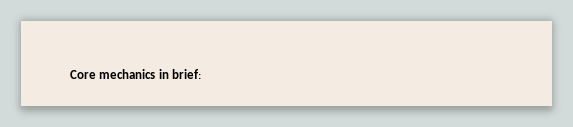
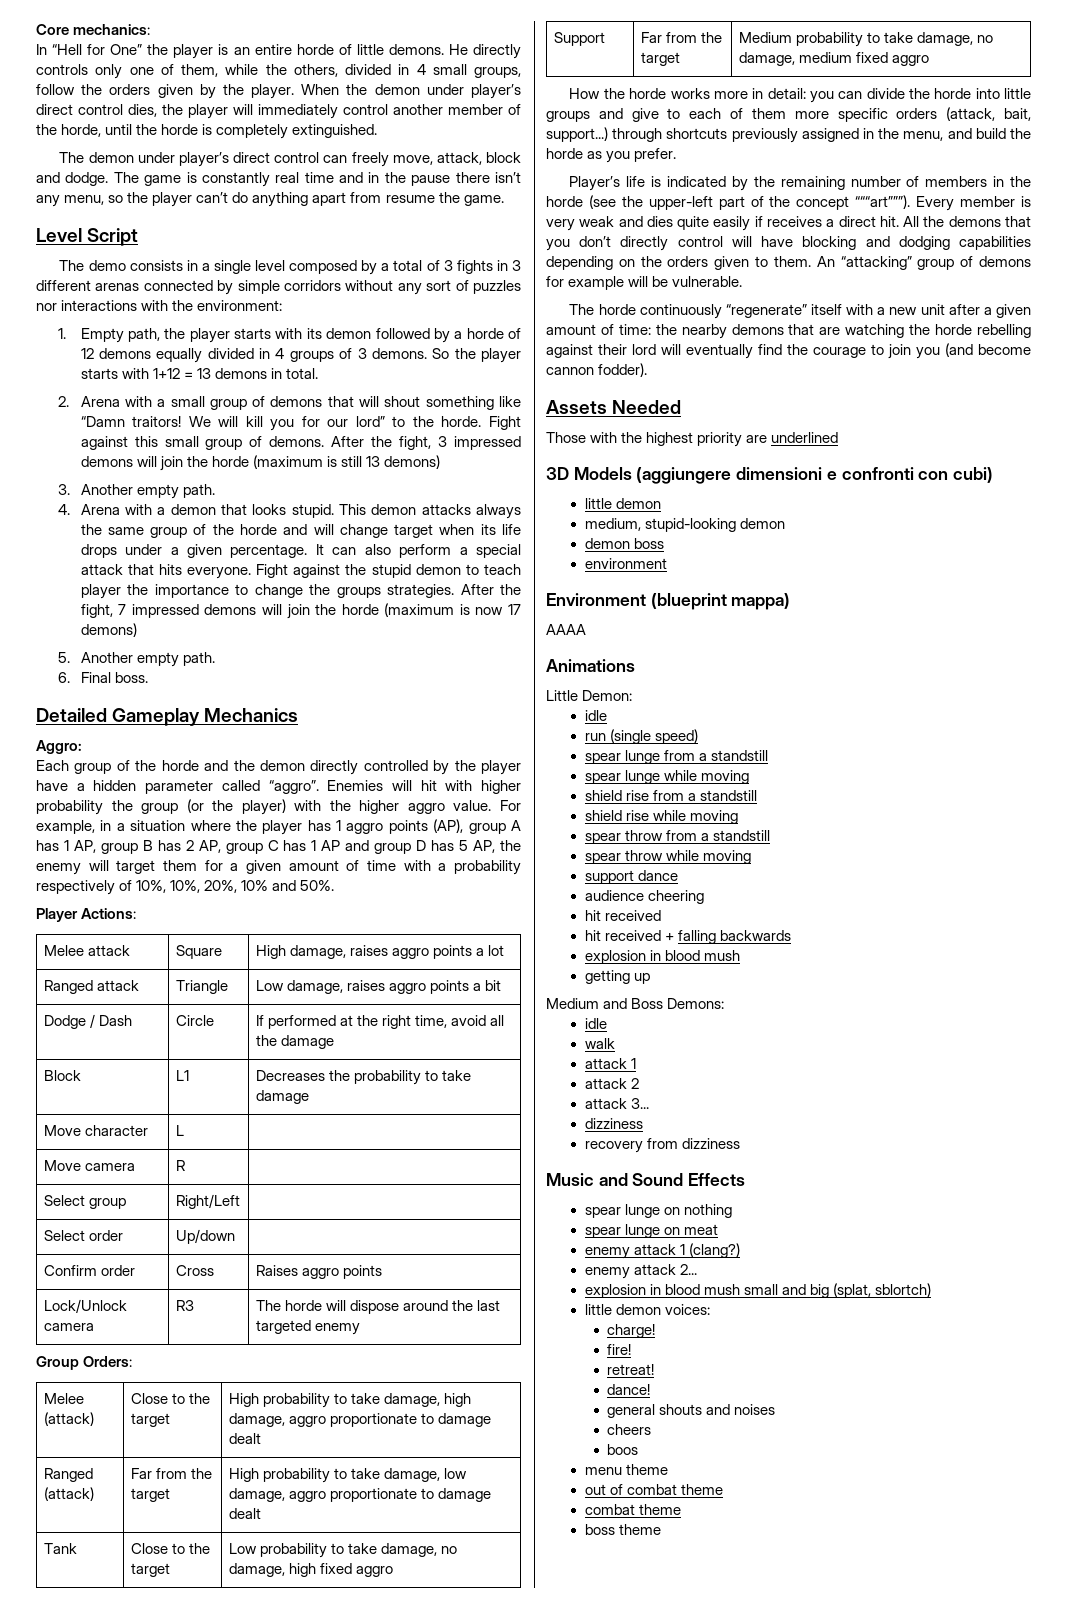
[99,69,202,79] mechanics in brief: -> [73,24,151,35] [36,44,521,59] [36,64,521,79] [36,84,521,99] [36,104,521,119] [36,124,378,139] [59,152,522,167] [36,172,521,187] [36,192,504,207] [36,228,139,246] [59,260,521,275] [36,280,521,295] [36,300,283,311] [58,328,521,343] [80,348,521,363] [80,368,318,379] [58,396,521,410] [80,416,522,431] [80,436,521,450] [80,455,441,471] [58,484,215,499] [58,504,521,519] [80,524,522,538] [80,544,521,558] [80,564,522,579] [80,584,521,599] [80,603,522,619] [80,623,137,637] [58,652,215,667] [58,672,148,683] [36,708,299,726] [36,740,82,754] [36,760,521,775] [36,780,521,794] [36,799,521,815] [36,819,521,835] [36,840,522,854] [36,860,521,875] [36,880,335,895] [36,908,137,922] [43,945,130,956] [175,945,222,959] [255,945,504,959] [43,980,139,994] [175,980,228,994] [255,980,501,994] [43,1014,132,1029] [175,1015,214,1026] [255,1015,504,1029] [255,1035,334,1049] [43,1070,81,1081] [175,1070,189,1081] [255,1070,471,1085] [255,1090,309,1104] [43,1125,148,1136] [175,1125,184,1136] [43,1160,135,1171] [175,1160,185,1171] [43,1195,126,1209] [175,1194,240,1209] [43,1230,123,1241] [175,1229,235,1244] [43,1265,135,1276] [175,1265,214,1276] [255,1265,382,1279] [43,1299,127,1313] [43,1323,94,1331] [175,1300,194,1311] [255,1300,500,1314] [255,1320,360,1335] [36,1356,133,1370] [43,1393,84,1404] [43,1412,94,1426] [130,1393,210,1404] [130,1413,170,1427] [228,1393,471,1408] [228,1413,491,1427] [228,1433,261,1444] [43,1468,93,1482] [43,1487,94,1501] [130,1468,212,1479] [130,1488,170,1502] [228,1468,467,1483] [228,1488,491,1502] [228,1508,261,1519] [43,1543,77,1554] [130,1543,210,1554] [130,1563,170,1577] [228,1543,457,1558] [228,1563,393,1577] [553,32,605,46] [640,32,722,43] [640,52,680,66] [738,32,993,47] [738,52,929,66] [569,88,1031,103] [546,107,1031,122] [546,127,1031,143] [546,148,677,163] [569,176,1031,191] [546,195,1031,211] [546,216,1031,231] [546,236,1031,251] [546,256,1031,270] [546,276,743,290] [569,304,1031,319] [546,324,1031,339] [546,343,1031,359] [546,363,648,377] [546,400,682,414] [546,432,839,447] [546,467,994,484] [584,498,661,509] [584,518,785,532] [584,538,664,549] [584,558,667,569] [546,593,791,610] [546,624,586,635] [546,659,635,672] [546,690,633,701] [584,710,607,721] [584,729,698,744] [584,750,769,764] [584,770,749,784] [584,790,758,801] [584,810,738,824] [584,830,771,844] [584,850,751,864] [584,870,678,884] [584,890,704,904] [584,910,661,921] [584,930,792,944] [584,950,740,964] [584,970,650,984] [546,998,725,1009] [584,1018,607,1029] [584,1038,615,1049] [584,1058,636,1069] [584,1078,639,1089] [584,1098,649,1109] [584,1118,643,1129] [584,1138,740,1153] [546,1173,746,1186] [584,1204,732,1218] [584,1224,718,1238] [584,1243,740,1259] [584,1264,697,1279] [584,1283,932,1298] [584,1304,710,1315] [607,1324,656,1338] [607,1344,632,1355] [607,1364,655,1375] [607,1384,651,1395] [607,1404,776,1418] [607,1424,652,1435] [607,1444,639,1455] [584,1464,668,1475] [584,1484,723,1495] [584,1504,681,1515] [584,1524,661,1535] mechanics: // In “Hell for One” the player is an entire horde of little demons. He directly controls only one of them, while the others, divided in 4 small groups, follow the orders given by the player. When the demon under player’s direct control dies, the player will immediately control another member of the horde, until the horde is completely extinguished. // The demon under player’s direct control can freely move, attack, block and dodge. The game is constantly real time and in the pause there isn’t any menu, so the player can’t do anything apart from resume the game. // Level Script // The demo consists in a single level composed by a total of 3 fights in 3 different arenas connected by simple corridors without any sort of puzzles nor interactions with the environment: // 1. Empty path, the player starts with its demon followed by a horde of 12 demons equally divided in 4 groups of 3 demons. So the player starts with 1+12 = 13 demons in total. // 2. Arena with a small group of demons that will shout something like “Damn traitors! We will kill you for our lord” to the horde. Fight against this small group of demons. After the fight, 3 impressed demons will join the horde (maximum is still 13 demons) // 3. Another empty path. // 4. Arena with a demon that looks stupid. This demon attacks always the same group of the horde and will change target when its life drops under a given percentage. It can also perform a special attack that hits everyone. Fight against the stupid demon to teach player the importance to change the groups strategies. After the fight, 7 impressed demons will join the horde (maximum is now 17 demons) // 5. Another empty path. // 6. Final boss. // Detailed Gameplay Mechanics // Aggro: // Each group of the horde and the demon directly controlled by the player have a hidden parameter called “aggro”. Enemies will hit with higher probability the group (or the player) with the higher aggro value. For example, in a situation where the player has 1 aggro points (AP), group A has 1 AP, group B has 2 AP, group C has 1 AP and group D has 5 AP, the enemy will target them for a given amount of time with a probability respectively of 10%, 10%, 20%, 10% and 50%. // Player Actions: // Melee attack | Square | High damage, raises aggro points a lot // Ranged attack | Triangle | Low damage, raises aggro points a bit // Dodge / Dash | Circle | If performed at the right time, avoid all the damage // Block | L1 | Decreases the probability to take damage // Move character | L | // Move camera | R | // Select group | Right/Left | // Select order | Up/down | // Confirm order | Cross | Raises aggro points // Lock/Unlock camera | R3 | The horde will dispose around the last targeted enemy // Group Orders: // Melee (attack) | Close to the target | High probability to take damage, high damage, aggro proportionate to damage dealt // Ranged (attack) | Far from the target | High probability to take damage, low damage, aggro proportionate to damage dealt // Tank | Close to the target | Low probability to take damage, no damage, high fixed aggro // Support | Far from the target | Medium probability to take damage, no damage, medium fixed aggro // How the horde works more in detail: you can divide the horde into little groups and give to each of them more specific orders (attack, bait, support...) through shortcuts previously assigned in the menu, and build the horde as you prefer. // Player’s life is indicated by the remaining number of members in the horde (see the upper-left part of the concept “““art”””). Every member is very weak and dies quite easily if receives a direct hit. All the demons that you don’t directly control will have blocking and dodging capabilities depending on the orders given to them. An “attacking” group of demons for example will be vulnerable. // The horde continuously “regenerate” itself with a new unit after a given amount of time: the nearby demons that are watching the horde rebelling against their lord will eventually find the courage to join you (and become cannon fodder). // Assets Needed // Those with the highest priority are underlined // 3D Models (aggiungere dimensioni e confronti con cubi) // little demon // medium, stupid-looking demon // demon boss // environment // Environment (blueprint mappa) // AAAA // Animations // Little Demon: // idle // run (single speed) // spear lunge from a standstill // spear lunge while moving // shield rise from a standstill // shield rise while moving // spear throw from a standstill // spear throw while moving // support dance // audience cheering // hit received // hit received + falling backwards // explosion in blood mush // getting up // Medium and Boss Demons: // idle // walk // attack 1 // attack 2 // attack 3... // dizziness // recovery from dizziness // Music and Sound Effects // spear lunge on nothing // spear lunge on meat // enemy attack 1 (clang?) // enemy attack 2... // explosion in blood mush small and big (splat, sblortch) // little demon voices: // charge! // fire! // retreat! // dance! // general shouts and noises // cheers // boos // menu theme // out of combat theme // combat theme // boss theme

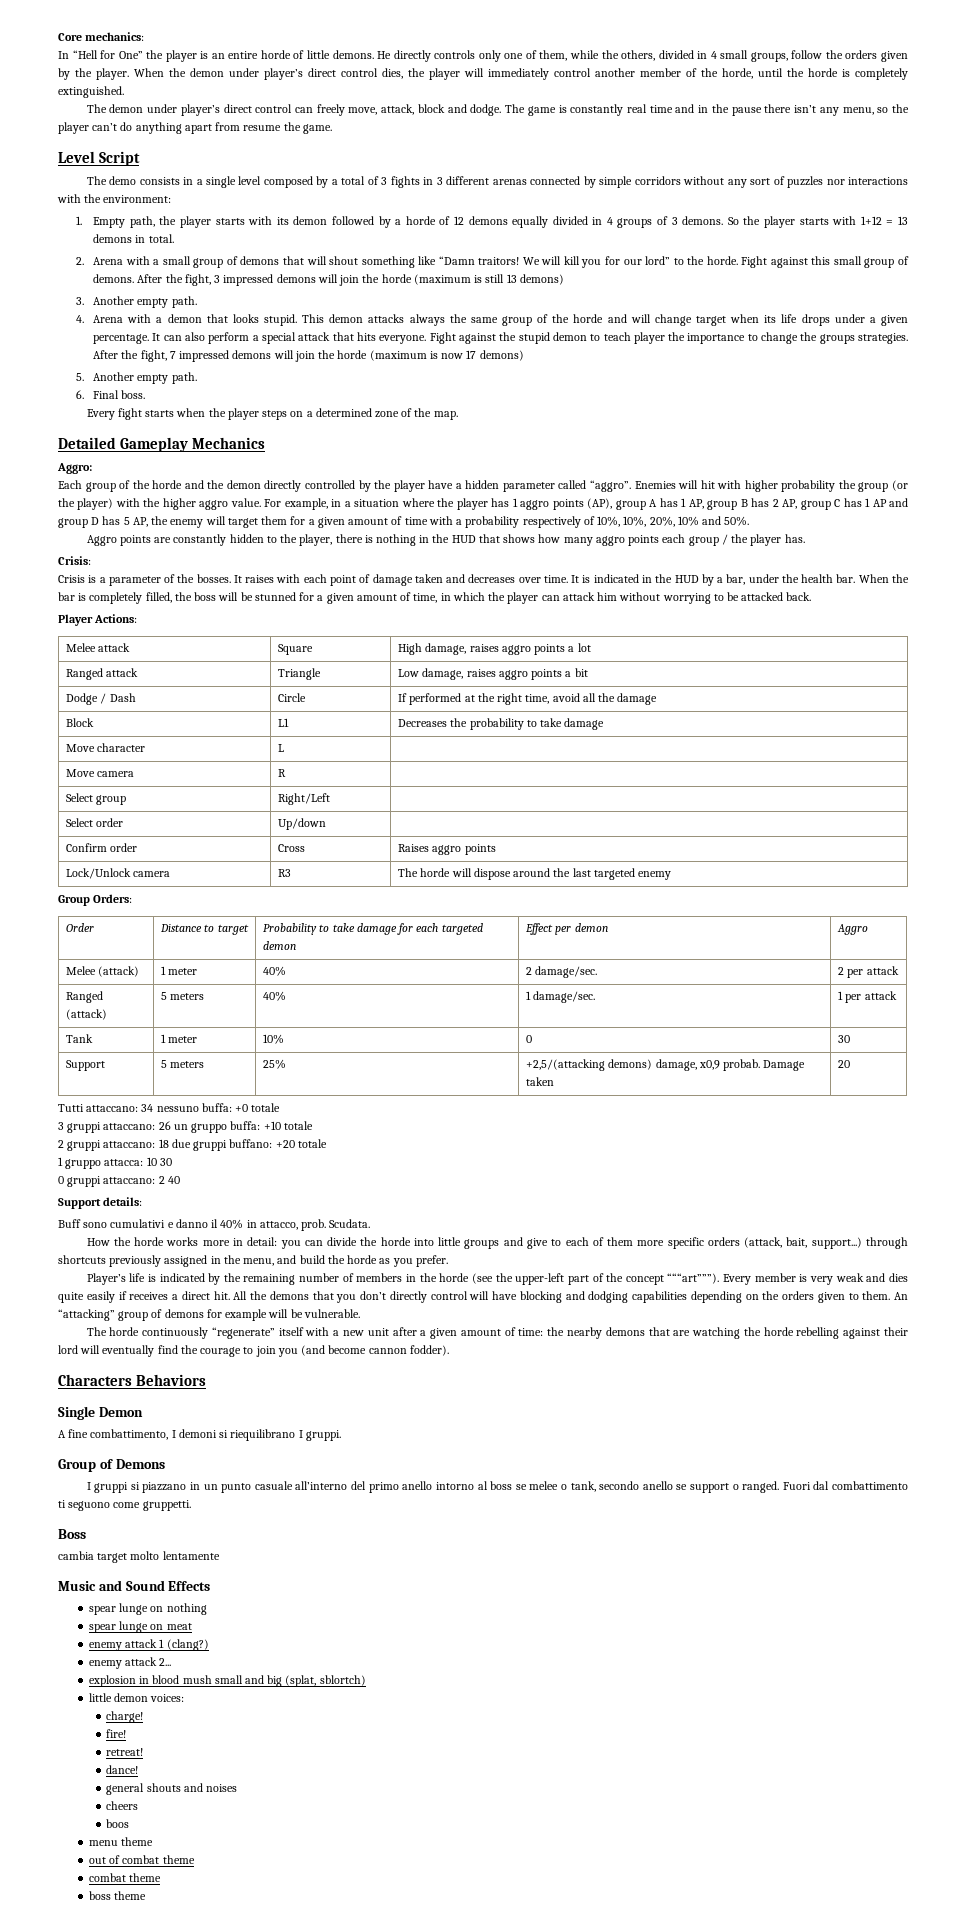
(148, 677) none -> [86,408,458,420] // Every fight starts when the player steps on a determined zone of the map.
(335, 885) none -> [86,534,805,546] [58,556,91,565] [58,574,909,586] [58,592,812,604] // Aggro points are constantly hidden to the player, there is nothing in the HUD that shows how many aggro points each group / the player has. // Crisis: // Crisis is a parameter of the bosses. It raises with each point of damage taken and decreases over time. It is indicated in the HUD by a bar, under the health bar. When the bar is completely filled, the boss will be stunned for a given amount of time, in which the player can attack him without worrying to be attacked back.
[43,1393,84,1404] [43,1412,94,1426] [130,1393,210,1404] [130,1413,170,1427] [228,1393,471,1408] [228,1413,491,1427] [228,1433,261,1444] [43,1468,93,1482] [43,1487,94,1501] [130,1468,212,1479] [130,1488,170,1502] [228,1468,467,1483] [228,1488,491,1502] [228,1508,261,1519] [43,1543,77,1554] [130,1543,210,1554] [130,1563,170,1577] [228,1543,457,1558] [228,1563,393,1577] [553,32,605,46] [640,32,722,43] [640,52,680,66] [738,32,993,47] [738,52,929,66] Melee (attack) | Close to the target | High probability to take damage, high damage, aggro proportionate to damage dealt // Ranged (attack) | Far from the target | High probability to take damage, low damage, aggro proportionate to damage dealt // Tank | Close to the target | Low probability to take damage, no damage, high fixed aggro // Support | Far from the target | Medium probability to take damage, no damage, medium fixed aggro -> [66,923,95,932] [160,924,249,935] [263,923,483,935] [263,941,297,950] [525,923,608,935] [837,924,869,935] [66,966,140,977] [161,966,198,975] [263,966,287,976] [526,966,598,978] [838,966,899,978] [66,991,104,1003] [66,1009,108,1020] [161,992,205,1000] [263,991,287,1001] [526,991,596,1003] [838,991,897,1003] [66,1034,94,1043] [161,1034,198,1043] [263,1034,285,1044] [526,1035,533,1043] [838,1035,851,1043] [66,1060,106,1071] [161,1060,205,1068] [263,1059,287,1069] [526,1059,806,1071] [526,1077,555,1086] [838,1060,851,1068] [58,1103,281,1112] [58,1121,313,1133] [58,1139,327,1151] [58,1157,172,1169] [58,1176,180,1187] [58,1197,143,1209] [58,1219,371,1231] Order | Distance to target | Probability to take damage for each targeted demon | Effect per demon | Aggro // Melee (attack) | 1 meter | 40% | 2 damage/sec. | 2 per attack // Ranged (attack) | 5 meters | 40% | 1 damage/sec. | 1 per attack // Tank | 1 meter | 10% | 0 | 30 // Support | 5 meters | 25% | +2,5/(attacking demons) damage, x0,9 probab. Damage taken | 20 // Tutti attaccano: 34 nessuno buffa: +0 totale // 3 gruppi attaccano: 26 un gruppo buffa: +10 totale // 2 gruppi attaccano: 18 due gruppi buffano: +20 totale // 1 gruppo attacca: 10 30 // 0 gruppi attaccano: 2 40 // Support details: // Buff sono cumulativi e danno il 40% in attacco, prob. Scudata.
[546,400,682,414] [546,432,839,447] [546,467,994,484] [584,498,661,509] [584,518,785,532] [584,538,664,549] [584,558,667,569] [546,593,791,610] [546,624,586,635] [546,659,635,672] [546,690,633,701] [584,710,607,721] [584,729,698,744] [584,750,769,764] [584,770,749,784] [584,790,758,801] [584,810,738,824] [584,830,771,844] [584,850,751,864] [584,870,678,884] [584,890,704,904] [584,910,661,921] [584,930,792,944] [584,950,740,964] [584,970,650,984] [546,998,725,1009] [584,1018,607,1029] [584,1038,615,1049] [584,1058,636,1069] [584,1078,639,1089] [584,1098,649,1109] [584,1118,643,1129] [584,1138,740,1153] Assets Needed // Those with the highest priority are underlined // 3D Models (aggiungere dimensioni e confronti con cubi) // little demon // medium, stupid-looking demon // demon boss // environment // Environment (blueprint mappa) // AAAA // Animations // Little Demon: // idle // run (single speed) // spear lunge from a standstill // spear lunge while moving // shield rise from a standstill // shield rise while moving // spear throw from a standstill // spear throw while moving // support dance // audience cheering // hit received // hit received + falling backwards // explosion in blood mush // getting up // Medium and Boss Demons: // idle // walk // attack 1 // attack 2 // attack 3... // dizziness // recovery from dizziness -> [58,1374,207,1386] [58,1406,143,1420] [58,1429,341,1441] [58,1459,165,1472] [86,1481,908,1493] [58,1500,191,1511] [58,1529,86,1539] [58,1551,220,1563] Characters Behaviors // Single Demon // A fine combattimento, I demoni si riequilibrano I gruppi. // Group of Demons // I gruppi si piazzano in un punto casuale all’interno del primo anello intorno al boss se melee o tank, secondo anello se support o ranged. Fuori dal combattimento ti seguono come gruppetti. // Boss // cambia target molto lentamente

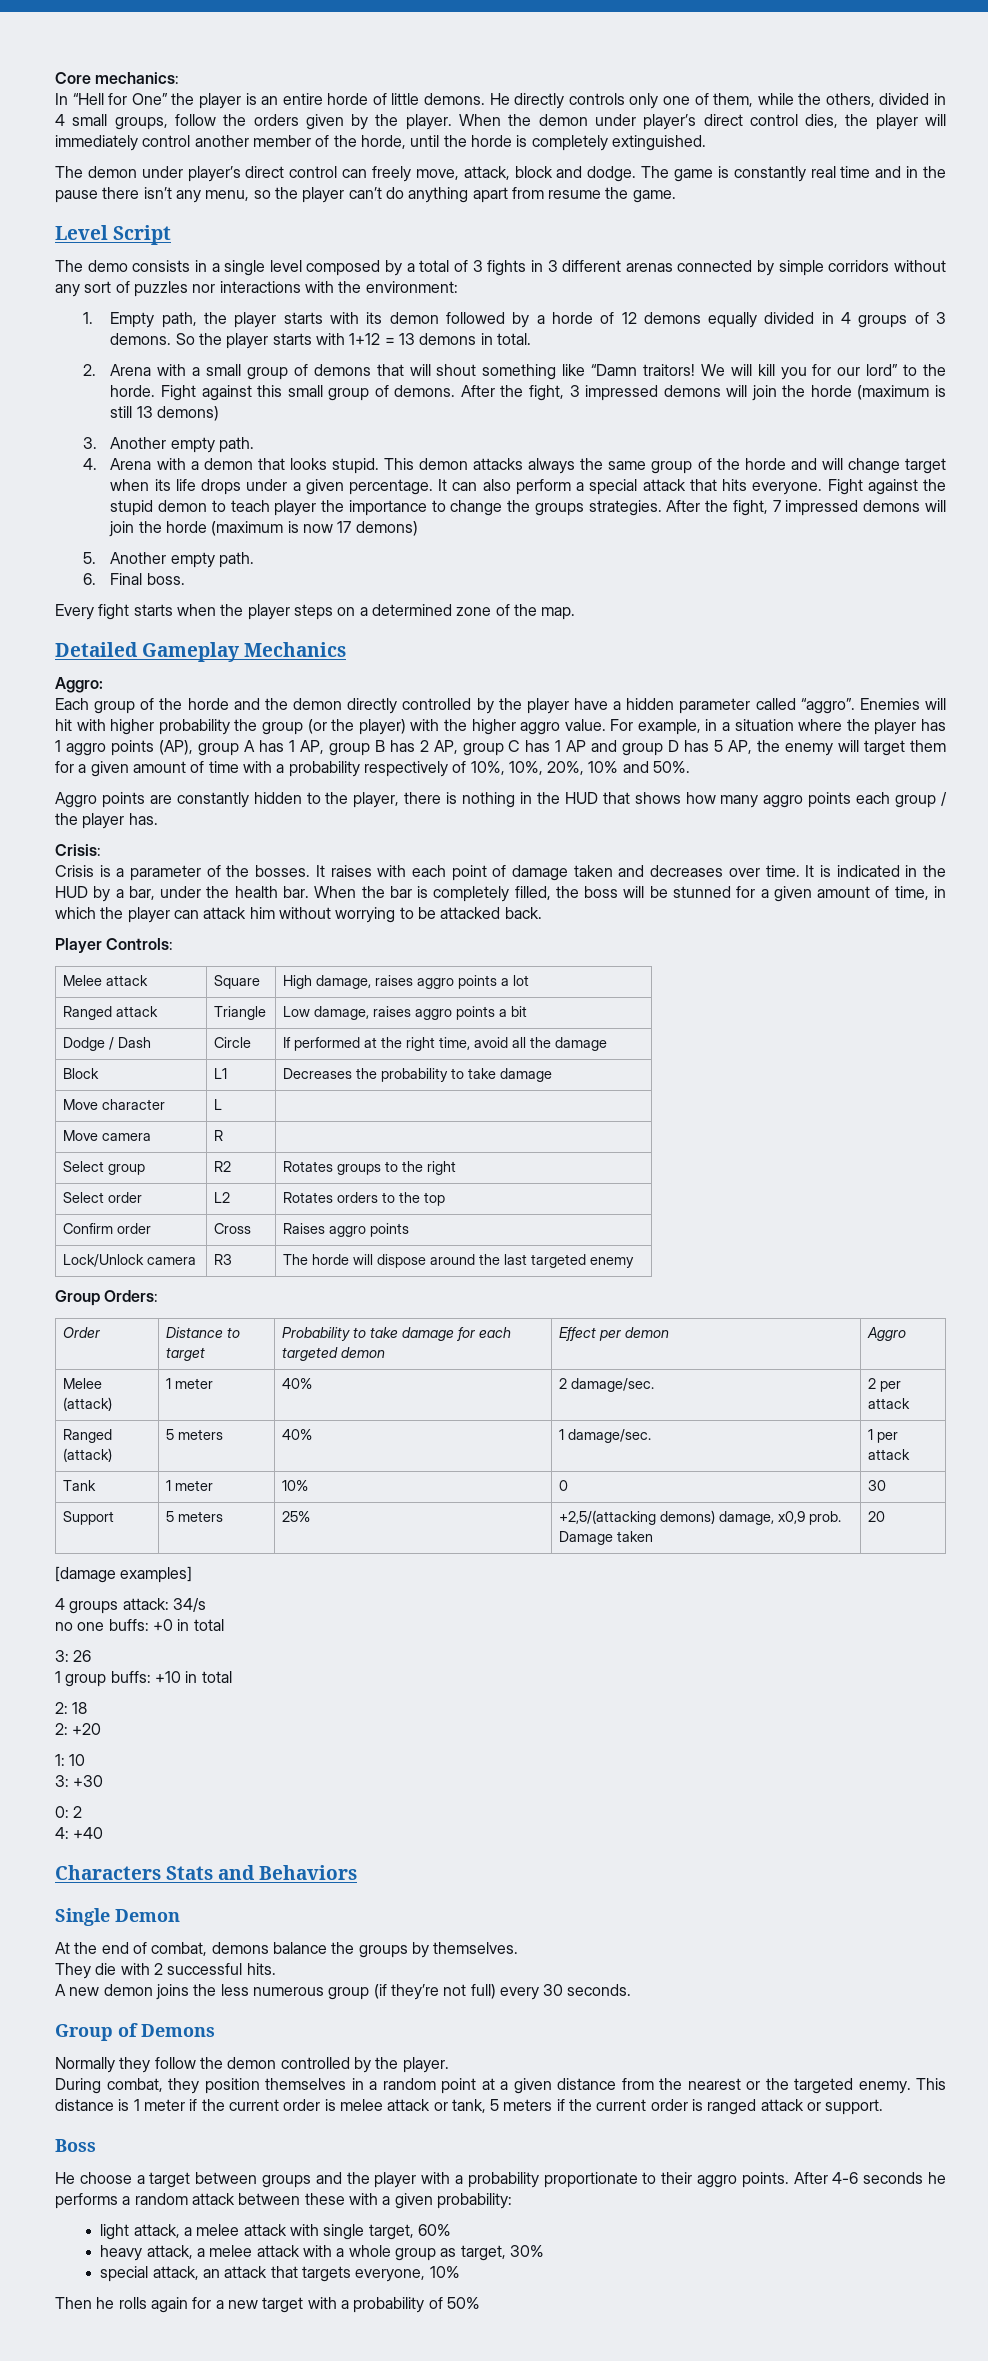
[94,614,138,623] Actions: -> [106,938,174,950] Controls:
[278,793,331,805] [66,818,124,827] [278,818,327,830] Right/Left | // Select order | Up/down | -> [214,1161,232,1172] [283,1161,457,1175] [63,1192,143,1203] [214,1192,231,1203] [283,1192,446,1206] R2 | Rotates groups to the right // Select order | L2 | Rotates orders to the top
[723,1059,761,1071] probab. -> [809,1511,842,1525] prob.
[58,1103,281,1112] [58,1121,313,1133] [58,1139,327,1151] [58,1157,172,1169] [58,1176,180,1187] [58,1197,143,1209] [58,1219,371,1231] [86,1237,909,1249] [58,1255,448,1267] [86,1273,908,1285] [58,1291,908,1303] [58,1309,360,1321] [86,1327,909,1339] [58,1345,449,1357] Tutti attaccano: 34 nessuno buffa: +0 totale // 3 gruppi attaccano: 26 un gruppo buffa: +10 totale // 2 gruppi attaccano: 18 due gruppi buffano: +20 totale // 1 gruppo attacca: 10 30 // 0 gruppi attaccano: 2 40 // Support details: // Buff sono cumulativi e danno il 40% in attacco, prob. Scudata. // How the horde works more in detail: you can divide the horde into little groups and give to each of them more specific orders (attack, bait, support...) through shortcuts previously assigned in the menu, and build the horde as you prefer. // Player’s life is indicated by the remaining number of members in the horde (see the upper-left part of the concept “““art”””). Every member is very weak and dies quite easily if receives a direct hit. All the demons that you don’t directly control will have blocking and dodging capabilities depending on the orders given to them. An “attacking” group of demons for example will be vulnerable. // The horde continuously “regenerate” itself with a new unit after a given amount of time: the nearby demons that are watching the horde rebelling against their lord will eventually find the courage to join you (and become cannon fodder). -> [55,1566,193,1583] [55,1598,206,1614] [55,1619,224,1631] [55,1650,92,1662] [55,1671,232,1687] [55,1702,88,1714] [55,1723,102,1735] [55,1754,86,1766] [55,1775,104,1787] [55,1806,83,1818] [55,1827,104,1839] [damage examples] // 4 groups attack: 34/s // no one buffs: +0 in total // 3: 26 // 1 group buffs: +10 in total // 2: 18 // 2: +20 // 1: 10 // 3: +30 // 0: 2 // 4: +40
(132, 1380) none -> [166,1865,256,1880] Stats and
[58,1429,341,1441] [58,1459,165,1472] [86,1481,908,1493] [58,1500,191,1511] [58,1529,86,1539] [58,1551,220,1563] [58,1580,211,1591] [88,1603,207,1615] [88,1621,192,1633] [88,1639,209,1651] [88,1657,172,1669] [88,1675,366,1687] [88,1693,185,1702] [106,1711,144,1723] [106,1729,127,1738] [106,1748,144,1756] [106,1765,139,1774] [106,1783,238,1795] [106,1801,139,1810] [106,1819,130,1828] [88,1837,154,1846] [88,1855,195,1864] [88,1873,162,1882] [88,1891,147,1900] A fine combattimento, I demoni si riequilibrano I gruppi. // Group of Demons // I gruppi si piazzano in un punto casuale all’interno del primo anello intorno al boss se melee o tank, secondo anello se support o ranged. Fuori dal combattimento ti seguono come gruppetti. // Boss // cambia target molto lentamente // Music and Sound Effects // spear lunge on nothing // spear lunge on meat // enemy attack 1 (clang?) // enemy attack 2... // explosion in blood mush small and big (splat, sblortch) // little demon voices: // charge! // fire! // retreat! // dance! // general shouts and noises // cheers // boos // menu theme // out of combat theme // combat theme // boss theme -> [55,1942,519,1958] [55,1963,276,1979] [55,1984,632,2000] [55,2023,215,2041] [55,2057,449,2073] [55,2078,946,2094] [55,2099,884,2115] [55,2139,96,2152] [55,2172,946,2188] [55,2193,512,2209] [100,2224,451,2240] [100,2245,544,2261] [100,2266,460,2282] [55,2297,480,2313] At the end of combat, demons balance the groups by themselves. // They die with 2 successful hits. // A new demon joins the less numerous group (if they’re not full) every 30 seconds. // Group of Demons // Normally they follow the demon controlled by the player. // During combat, they position themselves in a random point at a given distance from the nearest or the targeted enemy. This distance is 1 meter if the current order is melee attack or tank, 5 meters if the current order is ranged attack or support. // Boss // He choose a target between groups and the player with a probability proportionate to their aggro points. After 4-6 seconds he performs a random attack between these with a given probability: // light attack, a melee attack with single target, 60% // heavy attack, a melee attack with a whole group as target, 30% // special attack, an attack that targets everyone, 10% // Then he rolls again for a new target with a probability of 50%

